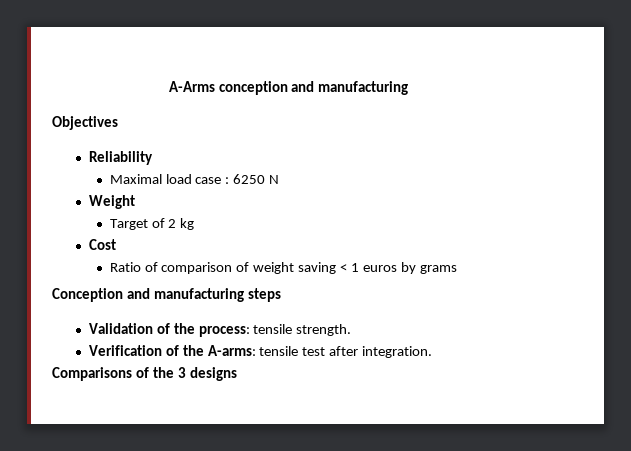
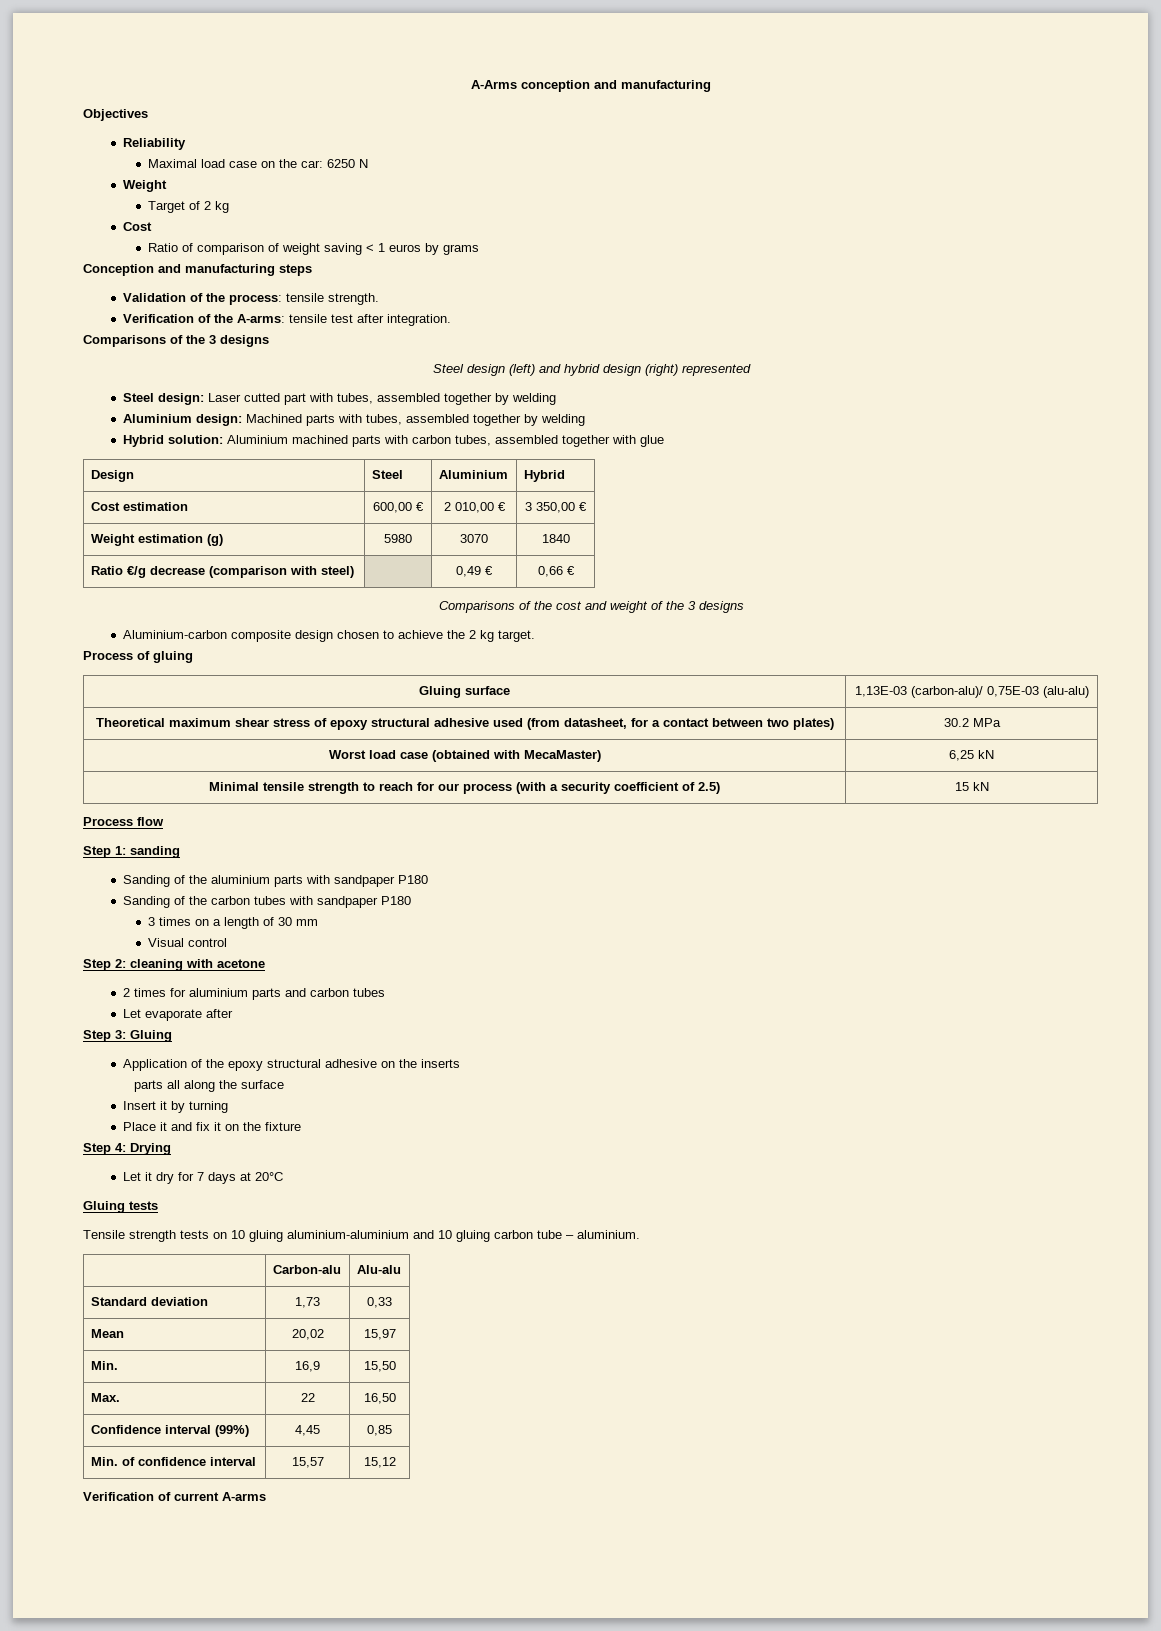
[225,177,230,184] : -> [261,159,324,168] on the car:
(237, 374) none -> [432,364,751,376] [122,393,556,405] [122,414,585,426] [122,435,664,447] [90,470,134,482] [371,470,403,479] [438,470,508,479] [523,470,565,482] [90,502,188,511] [373,502,424,513] [443,502,506,513] [525,502,587,513] [90,534,223,546] [384,534,412,543] [460,534,488,543] [541,534,570,543] [90,566,354,578] [456,566,493,577] [537,566,575,577] [438,601,744,613] [122,630,535,642] [83,651,193,663] [419,686,510,698] [854,686,1089,698] [95,718,834,730] [943,718,1001,727] [328,750,601,762] [949,750,994,761] [209,782,721,794] [954,782,989,791] [83,817,164,826] [83,846,180,858] [122,875,428,887] [122,896,411,908] [148,917,319,929] [148,938,228,947] [83,959,265,971] [122,988,385,1000] [122,1009,233,1021] [83,1030,172,1042] [122,1059,460,1071] [133,1080,284,1092] [122,1101,228,1113] [122,1122,301,1131] [83,1143,171,1155] [122,1172,283,1184] [83,1201,158,1213] [83,1230,640,1242] [272,1265,341,1274] [356,1265,401,1274] [90,1297,208,1306] [295,1297,320,1308] [367,1297,392,1308] [90,1329,124,1338] [291,1329,324,1340] [363,1329,396,1340] [90,1361,118,1370] [295,1361,320,1372] [363,1361,396,1372] [90,1393,120,1402] [300,1393,315,1402] [363,1393,396,1404] [90,1425,249,1437] [295,1425,320,1436] [367,1425,392,1436] [90,1457,256,1466] [291,1457,324,1468] [363,1457,396,1468] [83,1492,266,1501] // Steel design (left) and hybrid design (right) represented // Steel design: Laser cutted part with tubes, assembled together by welding // Aluminium design: Machined parts with tubes, assembled together by welding // Hybrid solution: Aluminium machined parts with carbon tubes, assembled together with glue // Design | Steel | Aluminium | Hybrid // Cost estimation | 600,00 € | 2 010,00 € | 3 350,00 € // Weight estimation (g) | 5980 | 3070 | 1840 // Ratio €/g decrease (comparison with steel) | | 0,49 € | 0,66 € // Comparisons of the cost and weight of the 3 designs // Aluminium-carbon composite design chosen to achieve the 2 kg target. // Process of gluing // Gluing surface | 1,13E-03 (carbon-alu)/ 0,75E-03 (alu-alu) // Theoretical maximum shear stress of epoxy structural adhesive used (from datasheet, for a contact between two plates) | 30.2 MPa // Worst load case (obtained with MecaMaster) | 6,25 kN // Minimal tensile strength to reach for our process (with a security coefficient of 2.5) | 15 kN // Process flow // Step 1: sanding // Sanding of the aluminium parts with sandpaper P180 // Sanding of the carbon tubes with sandpaper P180 // 3 times on a length of 30 mm // Visual control // Step 2: cleaning with acetone // 2 times for aluminium parts and carbon tubes // Let evaporate after // Step 3: Gluing // Application of the epoxy structural adhesive on the inserts // parts all along the surface // Insert it by turning // Place it and fix it on the fixture // Step 4: Drying // Let it dry for 7 days at 20°C // Gluing tests // Tensile strength tests on 10 gluing aluminium-aluminium and 10 gluing carbon tube – aluminium. // | Carbon-alu | Alu-alu // Standard deviation | 1,73 | 0,33 // Mean | 20,02 | 15,97 // Min. | 16,9 | 15,50 // Max. | 22 | 16,50 // Confidence interval (99%) | 4,45 | 0,85 // Min. of confidence interval | 15,57 | 15,12 // Verification of current A-arms

